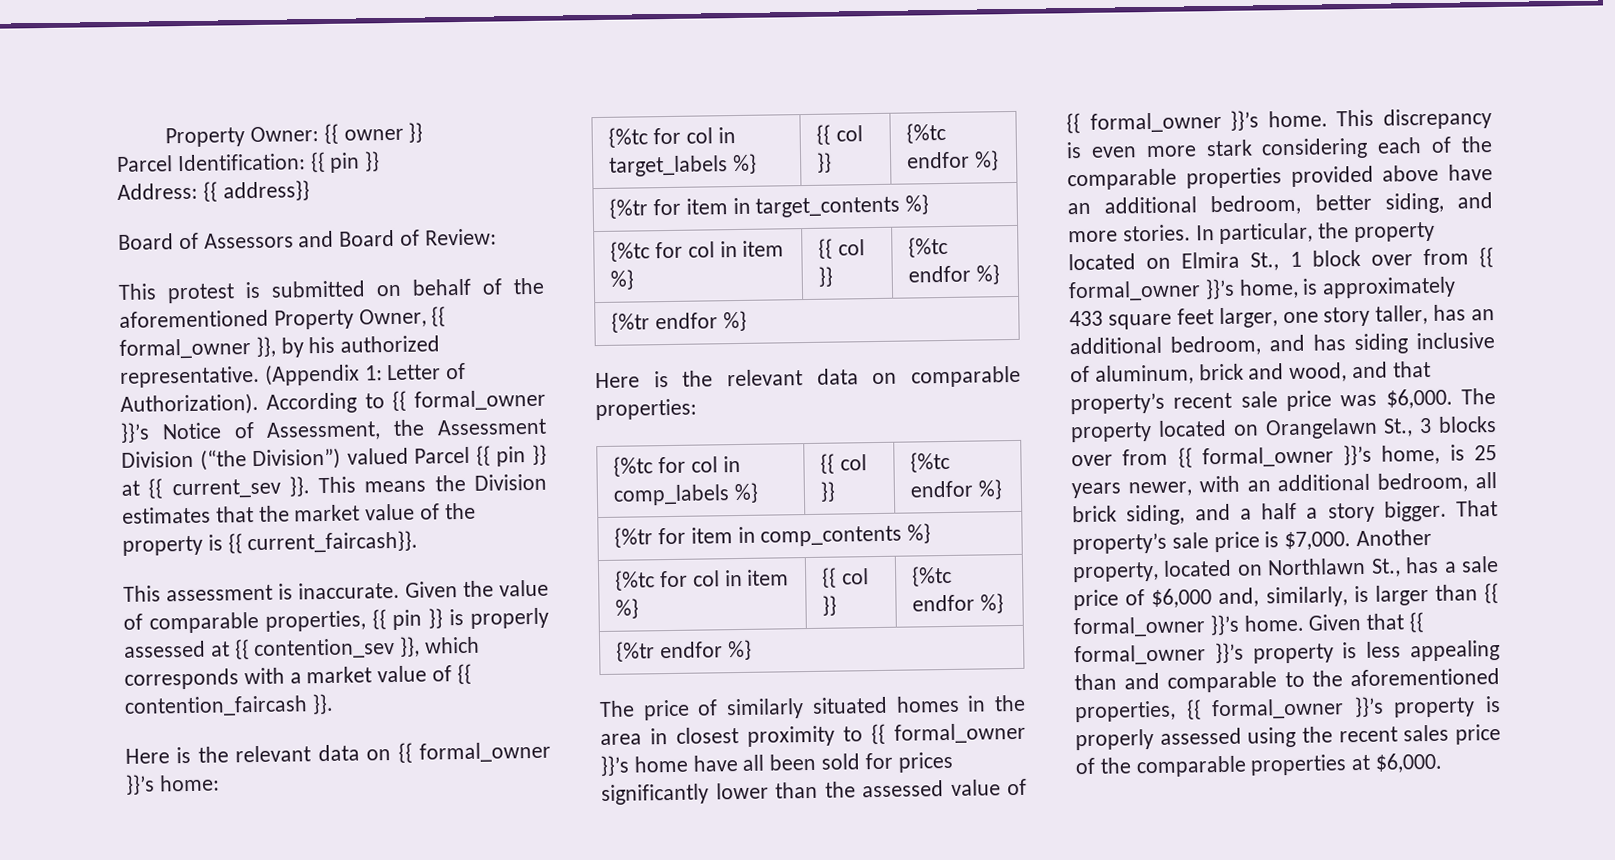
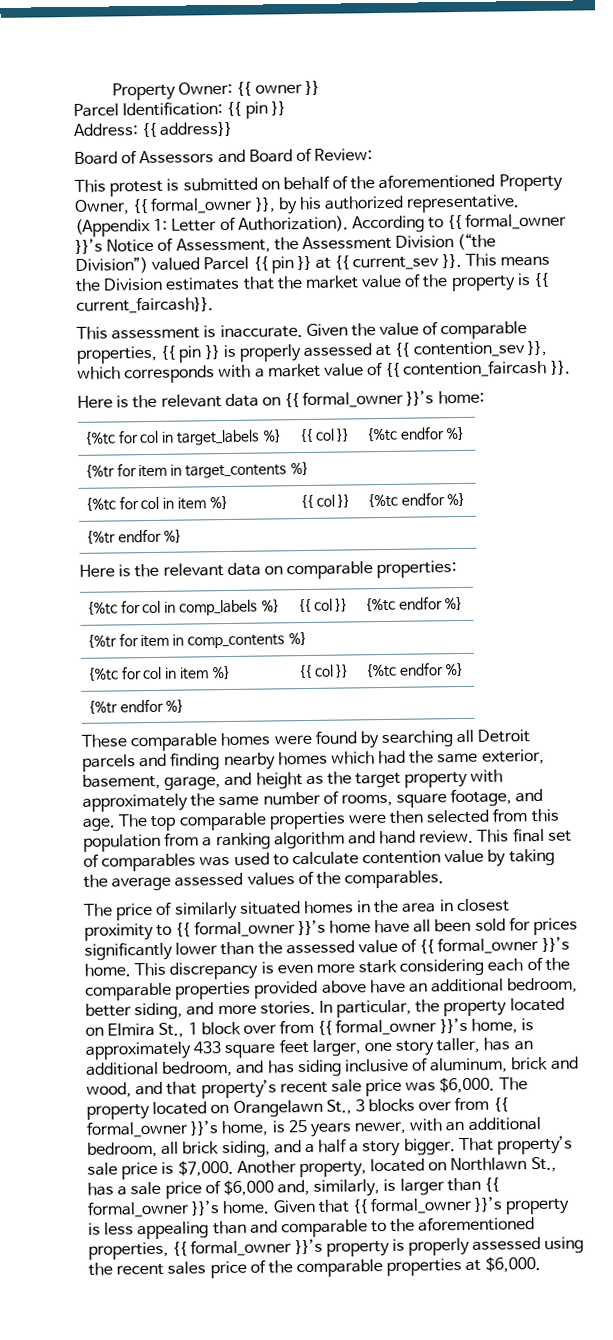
(752, 650) none -> [81,729,531,752] [82,748,545,772] [82,769,504,791] [82,788,544,812] [82,808,559,832] [83,827,572,852] [83,848,555,872] [83,870,445,892] // These comparable homes were found by searching all Detroit parcels and finding nearby homes which had the same exterior, basement, garage, and height as the target property with approximately the same number of rooms, square footage, and age. The top comparable properties were then selected from this population from a ranking algorithm and hand review. This final set of comparables was used to calculate contention value by taking the average assessed values of the comparables.

